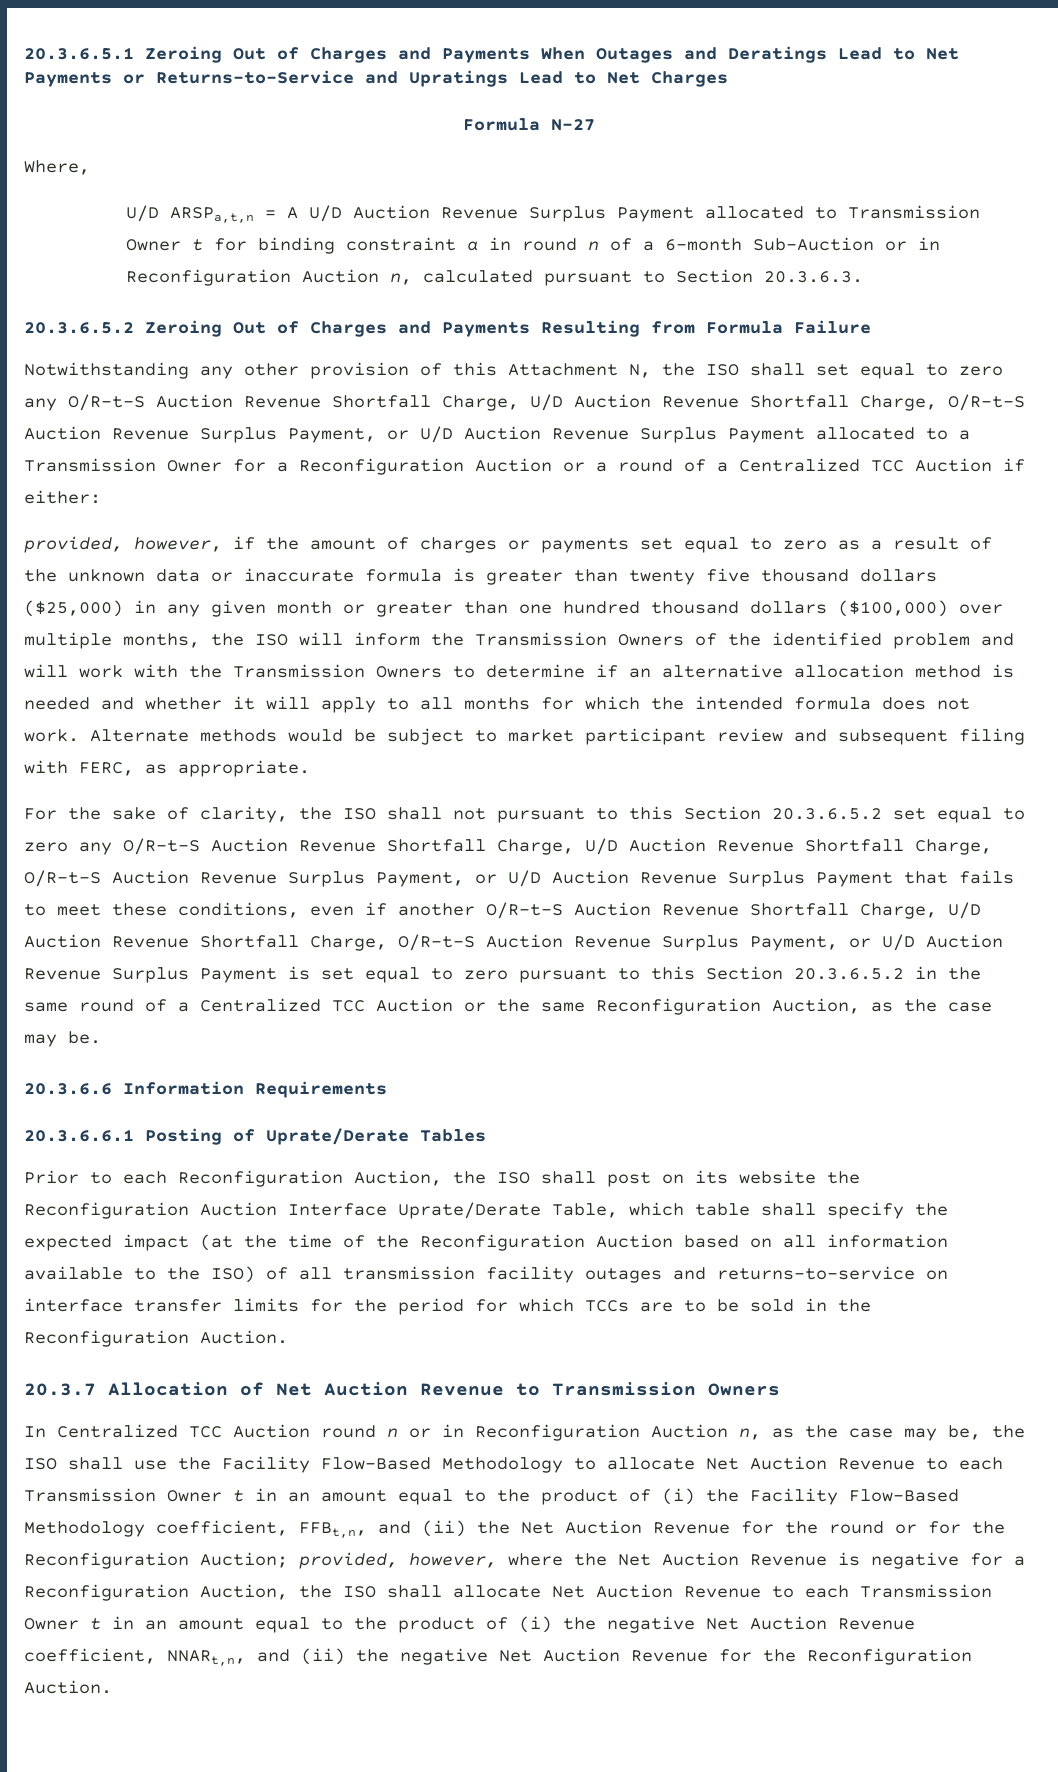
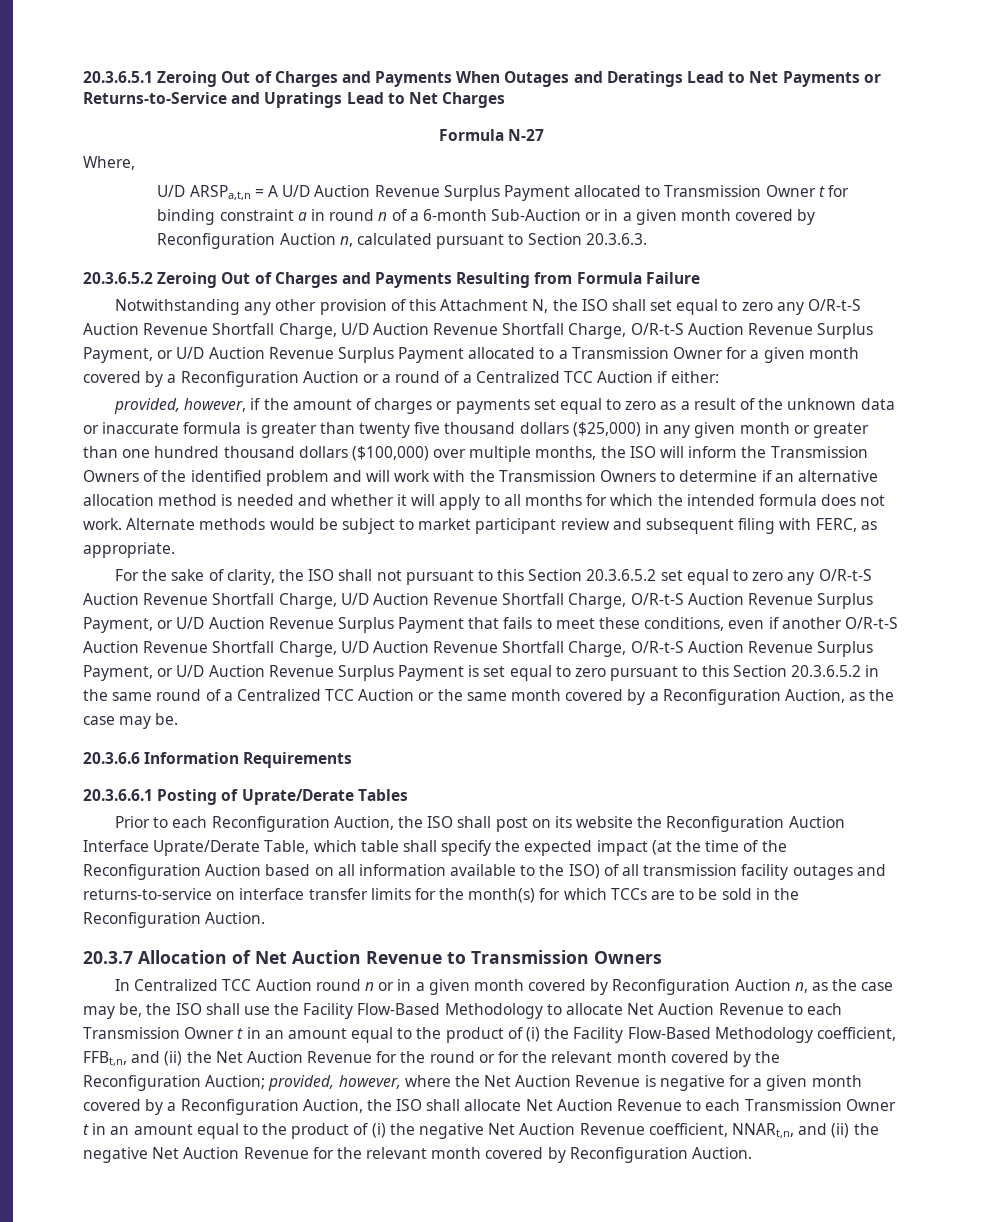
(940, 244) none -> [622,209,816,225] a given month covered by
(288, 467) none -> [763,347,859,363] [83,371,177,387] given month covered by a
(585, 1007) none -> [511,689,659,705] month covered by a
[398,1298,464,1315] period -> [468,888,536,903] month(s)
(464, 1431) none -> [415,979,609,995] a given month covered by
(1005, 1527) none -> [551,1051,781,1067] relevant month covered by the
(1025, 1561) none -> [766,1075,862,1091] [83,1099,177,1115] given month covered by a
(796, 1655) none -> [366,1147,566,1163] relevant month covered by

